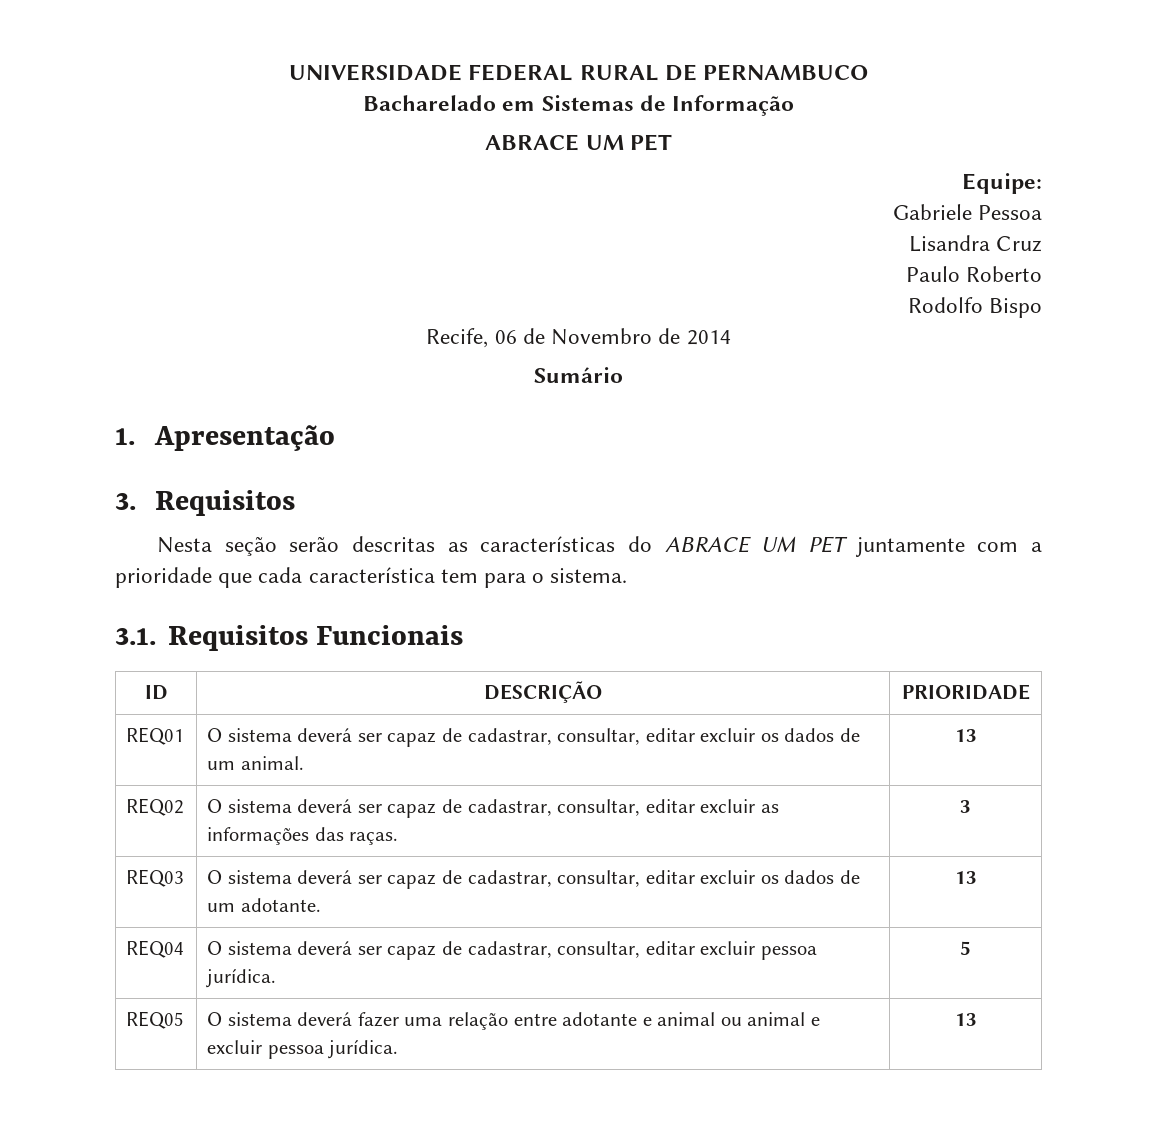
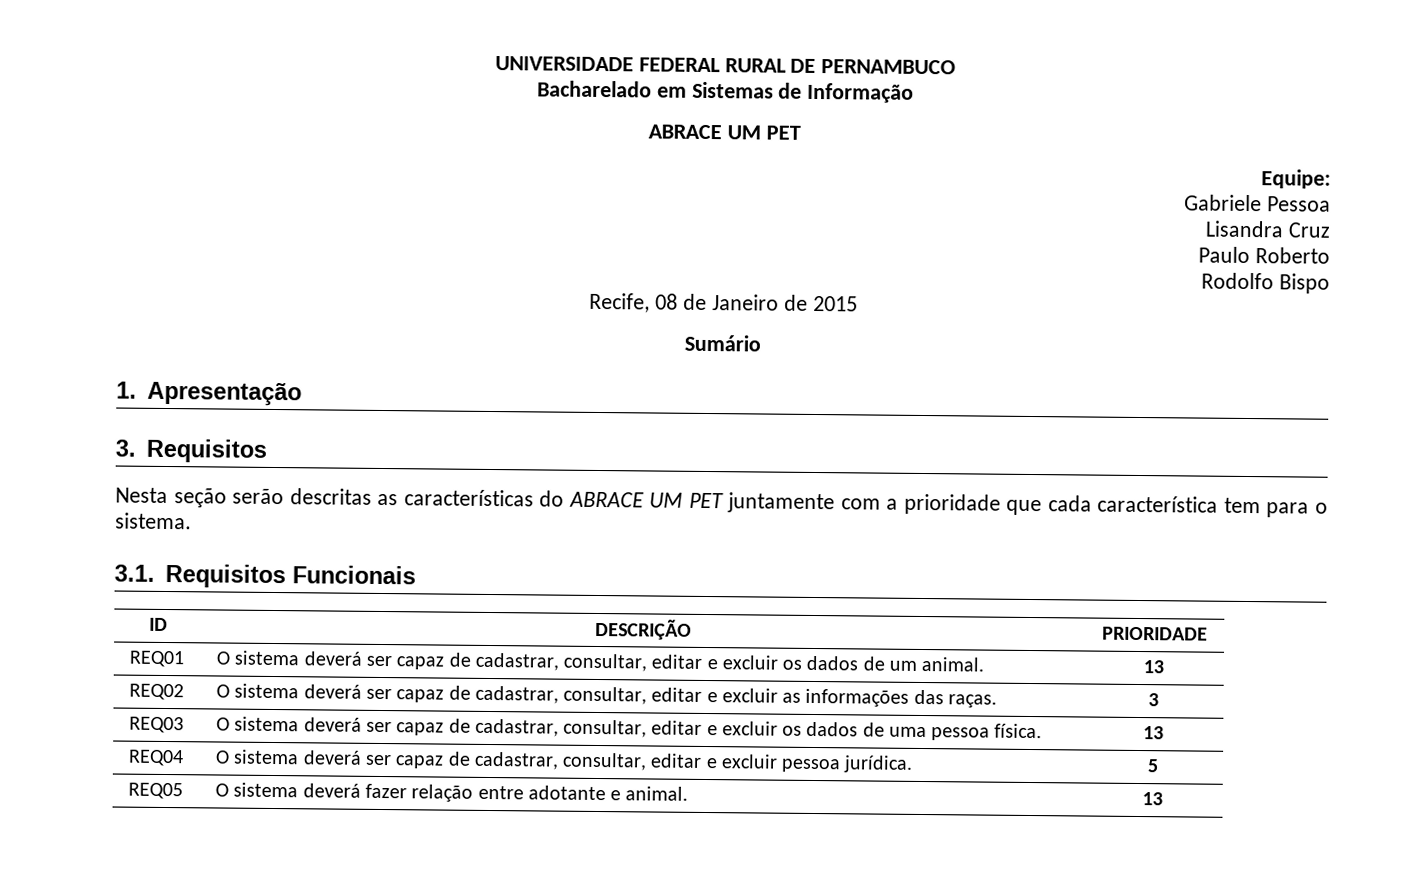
[494,328,731,345] 06 de Novembro de 2014 -> [655,293,858,312] 08 de Janeiro de 2015
(695, 735) none -> [706,659,718,670] e
(695, 806) none -> [706,692,718,703] e
[700,870,860,884] [207,898,321,912] excluir os dados de um adotante. -> [706,721,1043,741] e excluir os dados de uma pessoa física.
(695, 948) none -> [705,758,718,769] e
[404,1017,443,1026] uma -> (407, 791) none
[657,1012,820,1026] [207,1040,399,1059] animal ou animal e excluir pessoa jurídica. -> [625,786,689,801] animal.

